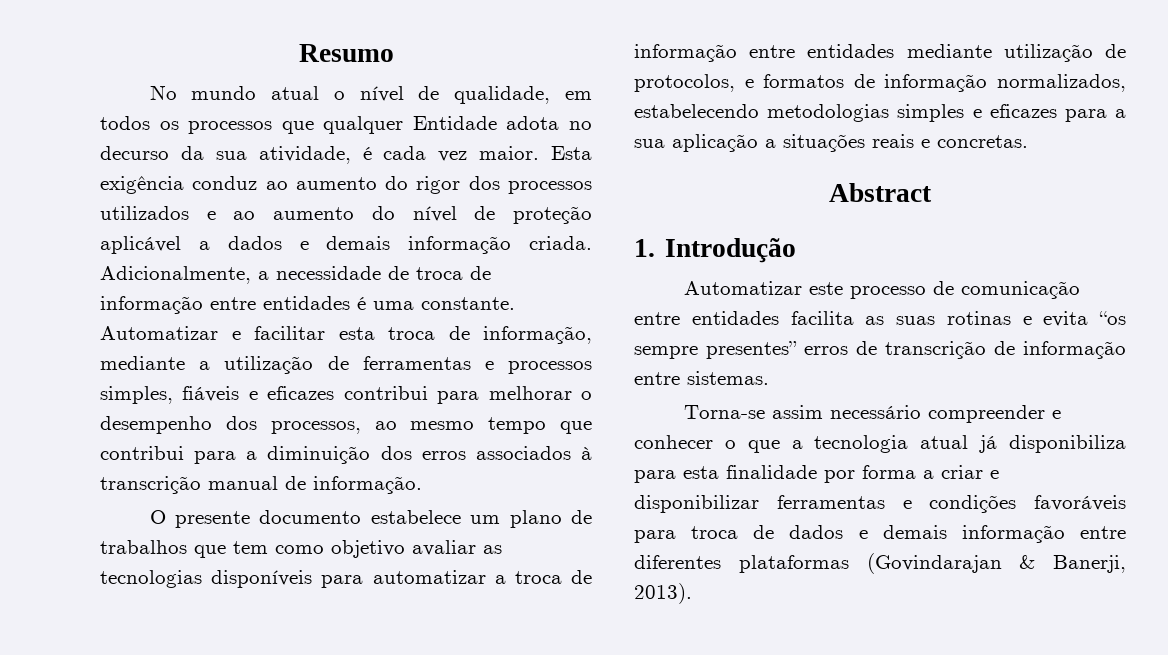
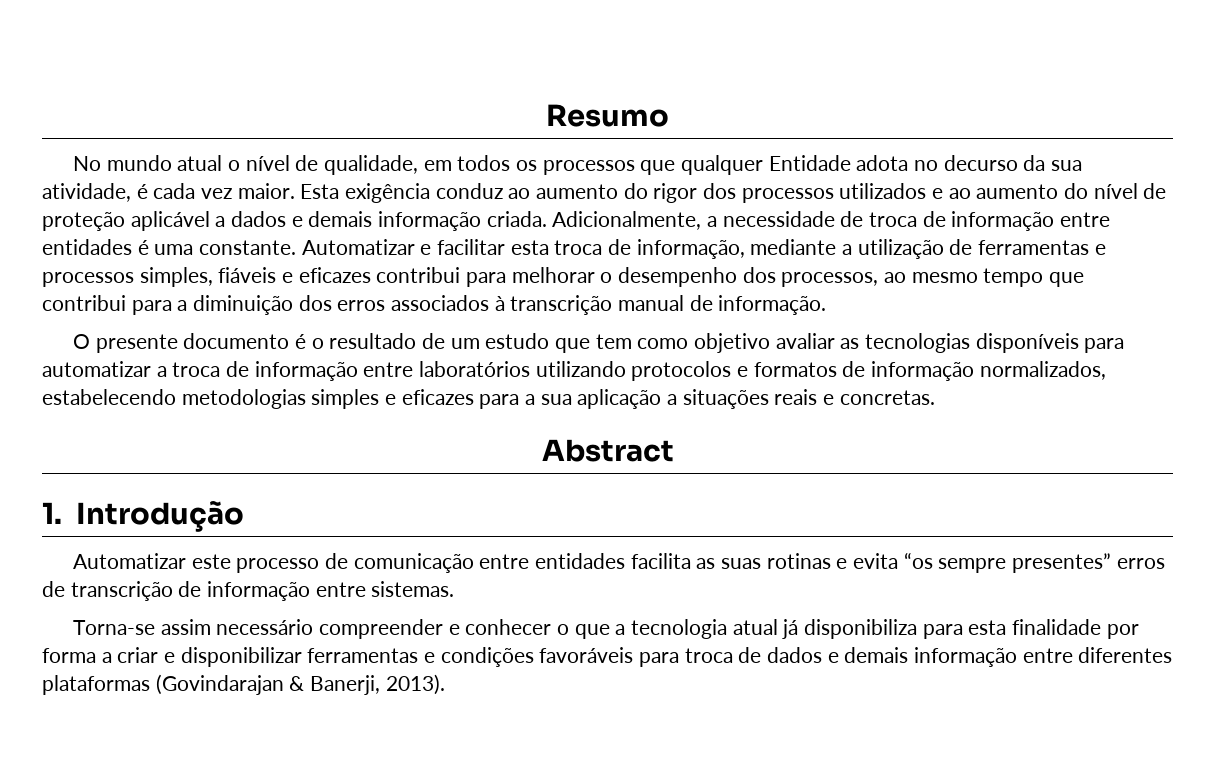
[370,510,592,528] [100,540,187,554] estabelece um plano de trabalhos -> [294,333,550,349] é o resultado de um estudo
[807,44,1126,62] [634,74,735,92] entidades mediante utilização de protocolos, -> [419,361,732,381] laboratórios utilizando protocolos

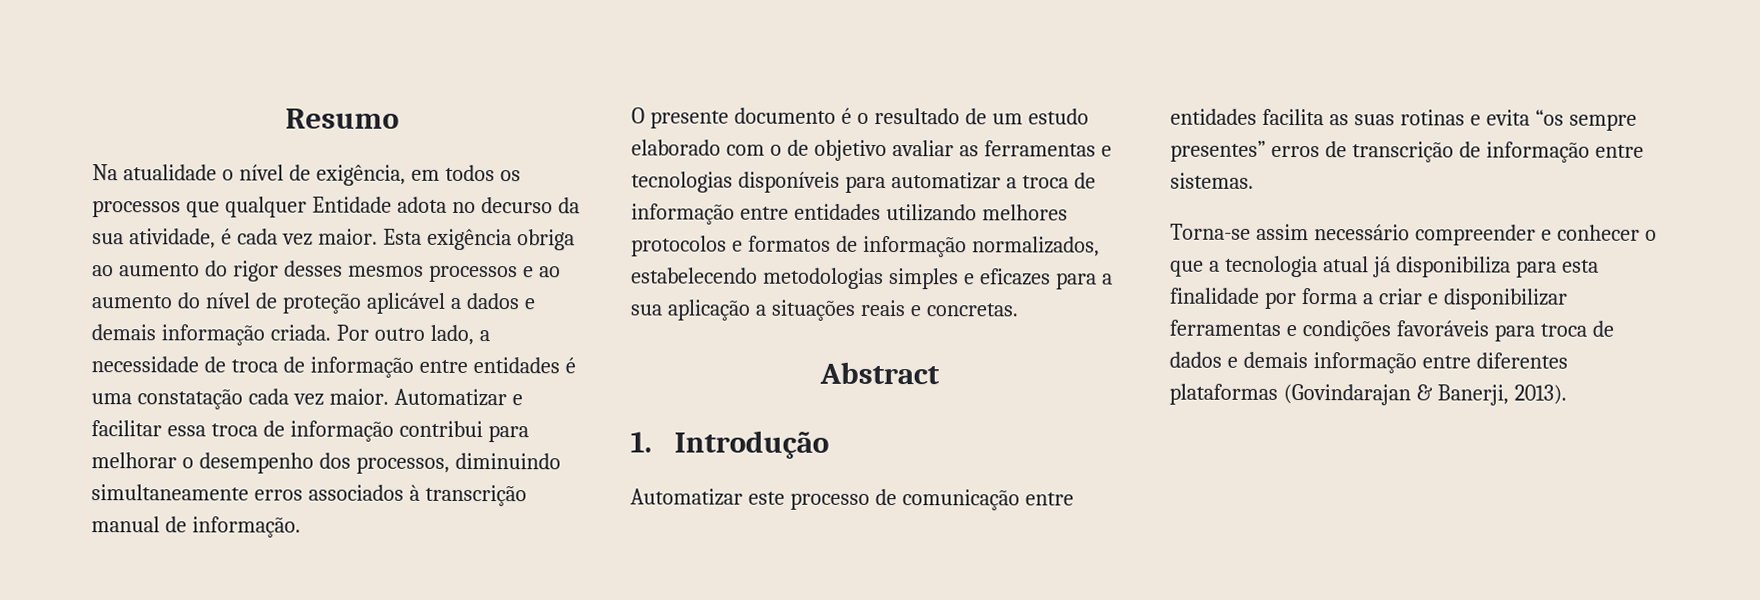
[72,155,223,171] No mundo atual -> [92,164,217,181] Na atualidade
[323,155,418,175] qualidade, -> [315,164,406,186] exigência,
[435,183,503,199] conduz -> [516,229,575,251] obriga
[703,183,927,203] dos processos utilizados -> [283,260,518,283] desses mesmos processos
[552,211,702,230] Adicionalmente, -> [335,324,474,346] Por outro lado,
[199,240,297,255] constante. -> [136,388,389,410] constatação cada vez maior.
[510,239,1106,259] [42,267,371,287] esta troca de informação, mediante a utilização de ferramentas e processos simples, fiáveis e eficazes -> [166,420,394,442] essa troca de informação
[884,268,1085,287] [42,295,332,315] ao mesmo tempo que contribui para a diminuição dos -> [454,452,561,470] [91,484,249,501] diminuindo simultaneamente
[554,334,689,353] que tem como -> [631,139,809,156] elaborado com o de
(860, 343) none -> [983,140,1112,157] ferramentas e
[419,361,626,377] laboratórios utilizando -> [793,203,1068,222] entidades utilizando melhores

